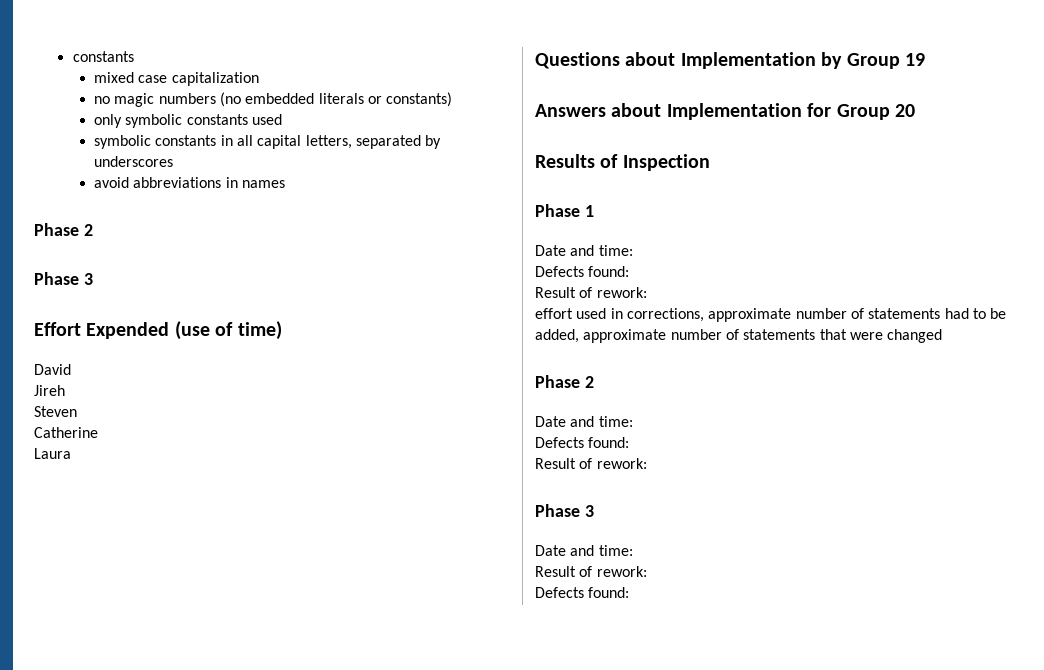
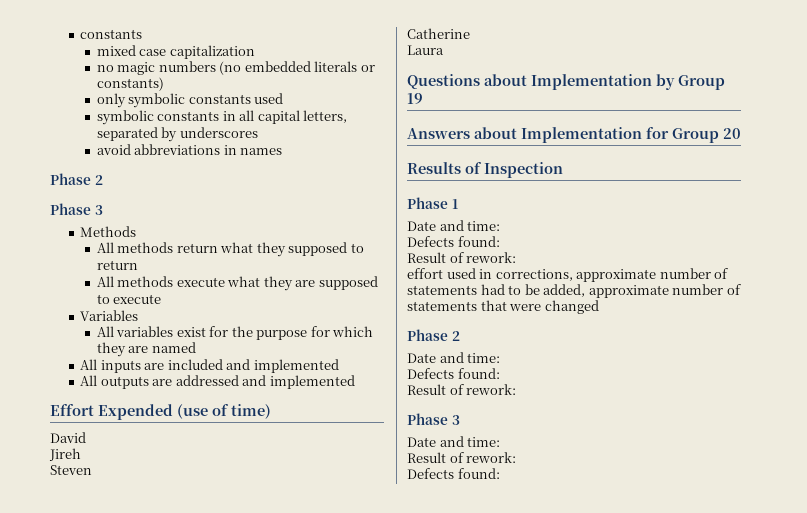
(93, 279) none -> [80,226,137,237] [96,242,364,257] [96,260,138,270] [96,276,378,291] [96,294,162,304] [80,310,139,321] [96,326,374,340] [96,342,196,357] [80,359,340,373] [80,375,356,389] // Methods // All methods return what they supposed to return // All methods execute what they are supposed to execute // Variables // All variables exist for the purpose for which they are named // All inputs are included and implemented // All outputs are addressed and implemented

